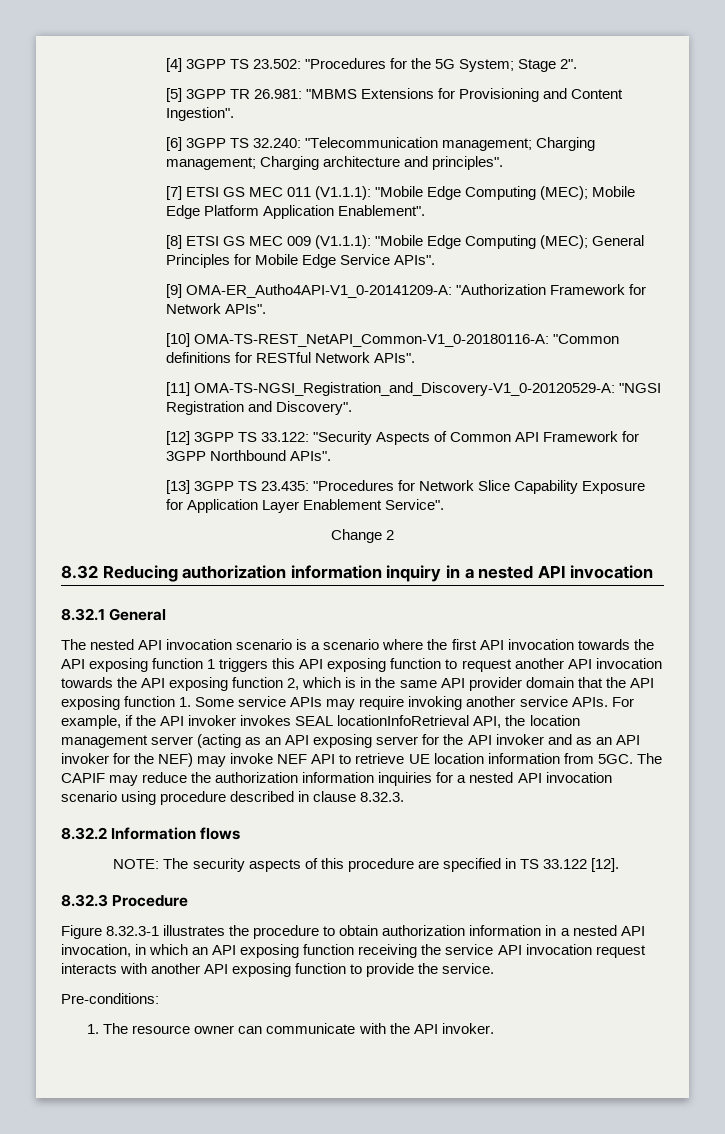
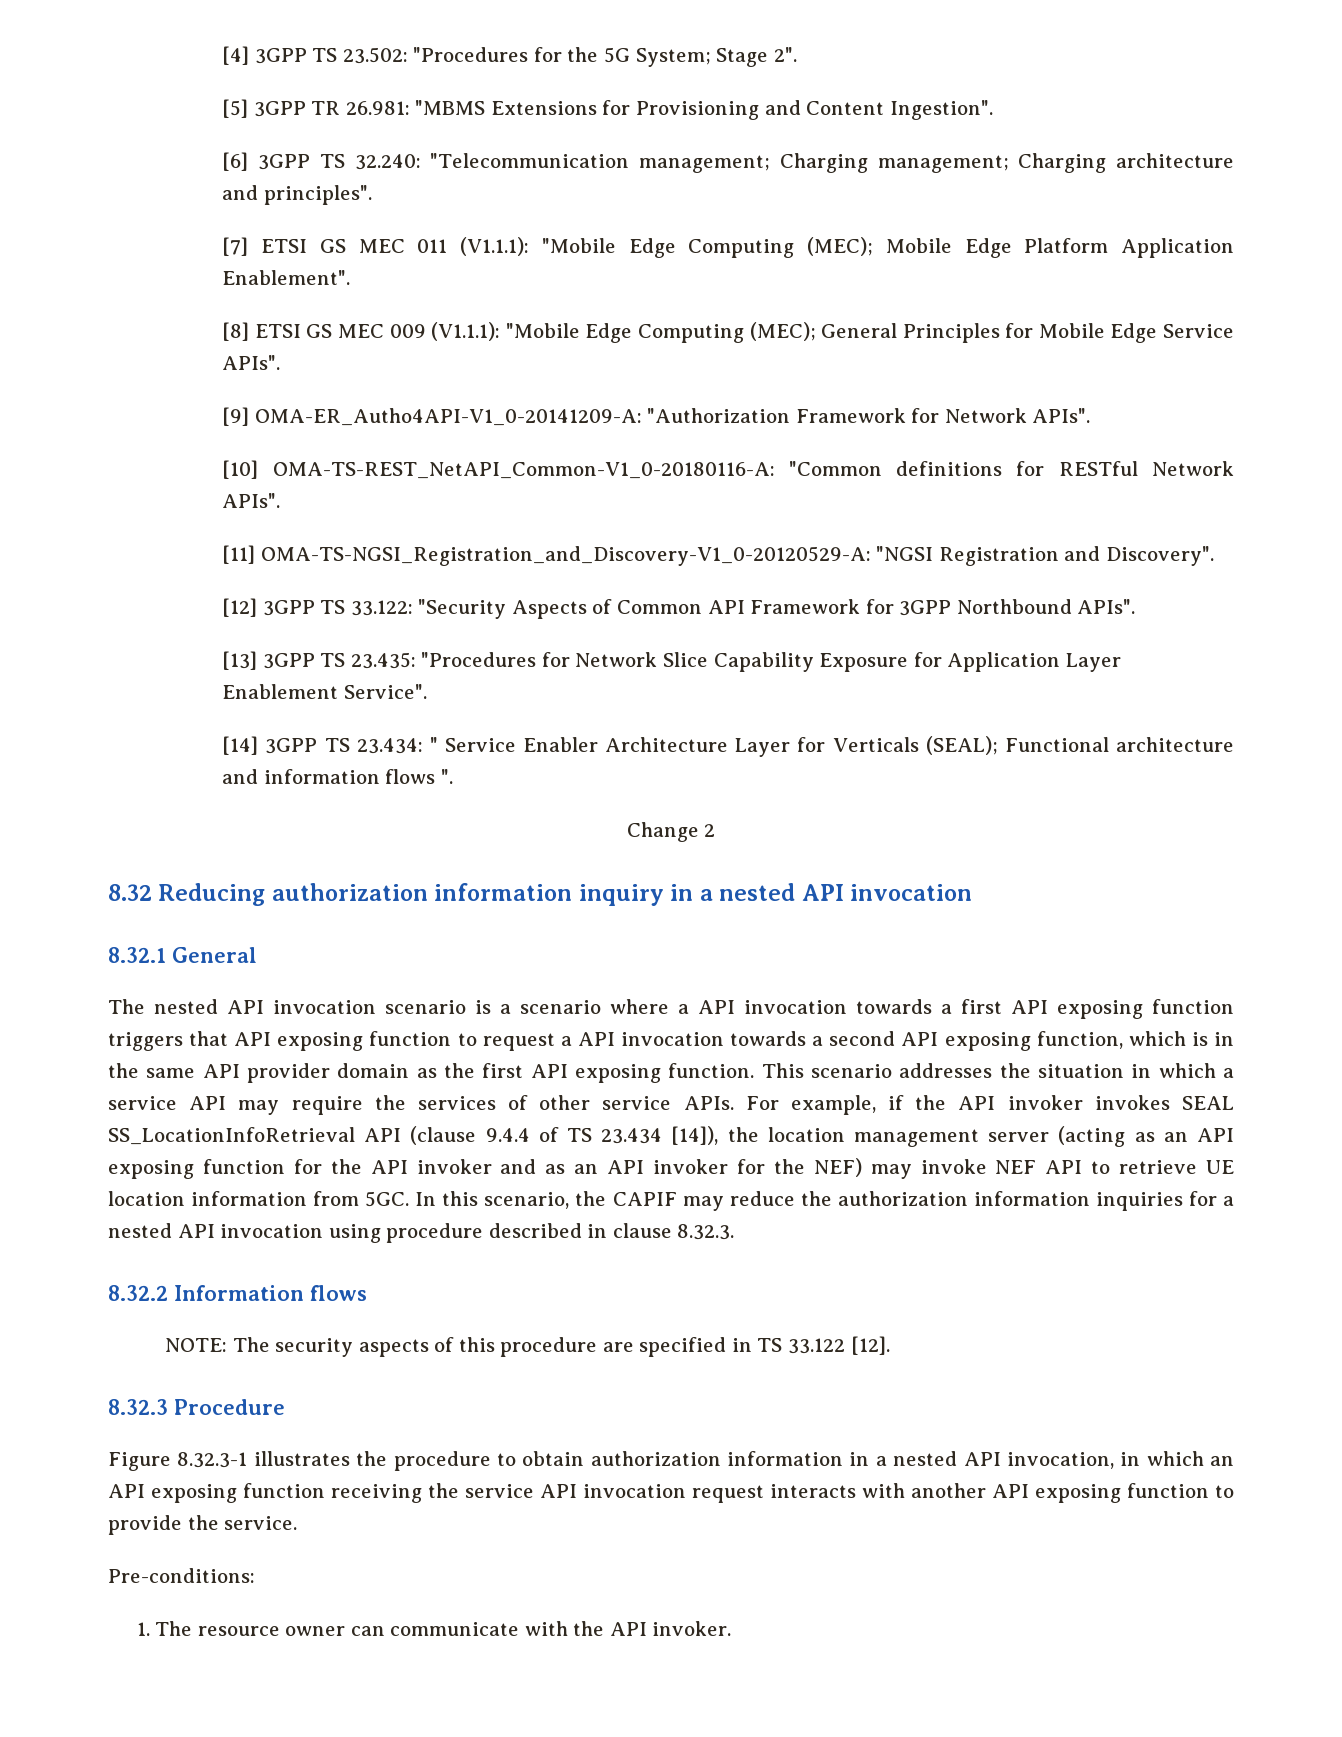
(445, 504) none -> [222,736,1234,757] [222,769,453,784] // [14] 3GPP TS 23.434: " Service Enabler Architecture Layer for Verticals (SEAL); Functional architecture and information flows ".
[427,639,654,650] [61,658,296,672] the first API invocation towards the API exposing function 1 triggers this -> [678,999,1234,1019] [108,1031,229,1051] a API invocation towards a first API exposing function triggers that
[514,658,662,669] [61,677,300,691] another API invocation towards the API exposing function 2, -> [560,1031,1123,1051] a API invocation towards a second API exposing function,
[577,677,654,688] [61,696,516,710] that the API exposing function 1. Some service APIs may require invoking another -> [416,1063,1234,1083] [108,1095,591,1115] as the first API exposing function. This scenario addresses the situation in which a service API may require the services of other
[337,715,502,728] locationInfoRetrieval API, -> [108,1126,719,1145] SS_LocationInfoRetrieval API (clause 9.4.4 of TS 23.434 [14]),
[376,736,419,745] server -> [202,1159,285,1174] function
[636,753,662,764] The -> [415,1191,607,1209] In this scenario, the
[61,791,117,802] scenario -> (324, 1231) none

